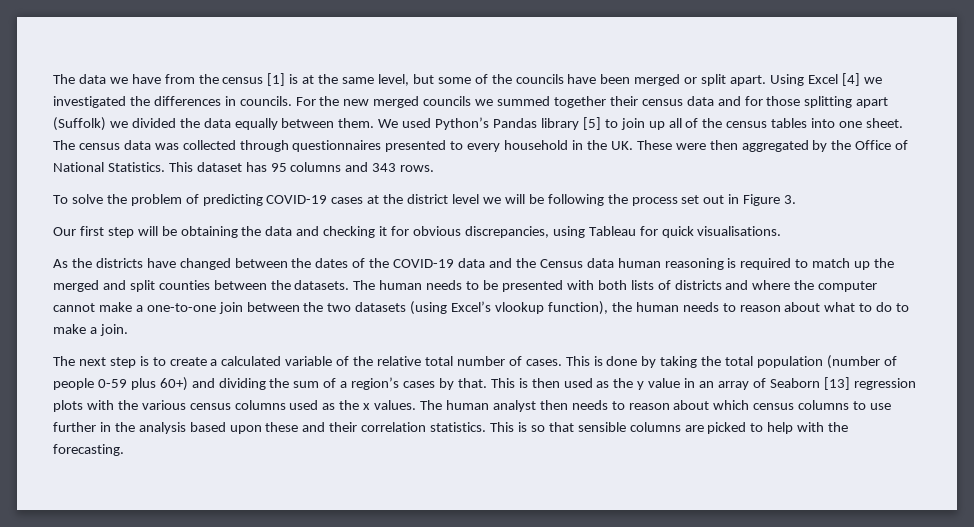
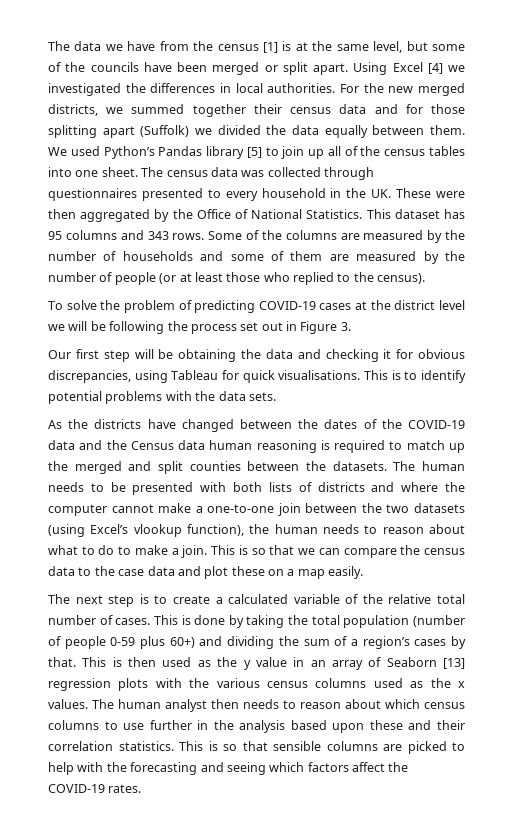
[239,96,292,106] councils. -> [235,83,336,93] local authorities.
[423,96,472,106] councils -> [48,104,98,116] districts,
(435, 168) none -> [208,230,465,243] [48,251,465,264] [48,272,426,285] Some of the columns are measured by the number of households and some of them are measured by the number of people (or at least those who replied to the census).
(782, 231) none -> [364,370,467,383] [48,391,276,404] This is to identify potential problems with the data sets.
(128, 330) none -> [211,545,465,558] [48,566,364,579] This is so that we can compare the census data to the case data and plot these on a map easily.
[53,444,124,456] forecasting. -> [130,762,409,775] [48,784,142,793] forecasting and seeing which factors affect the COVID-19 rates.

